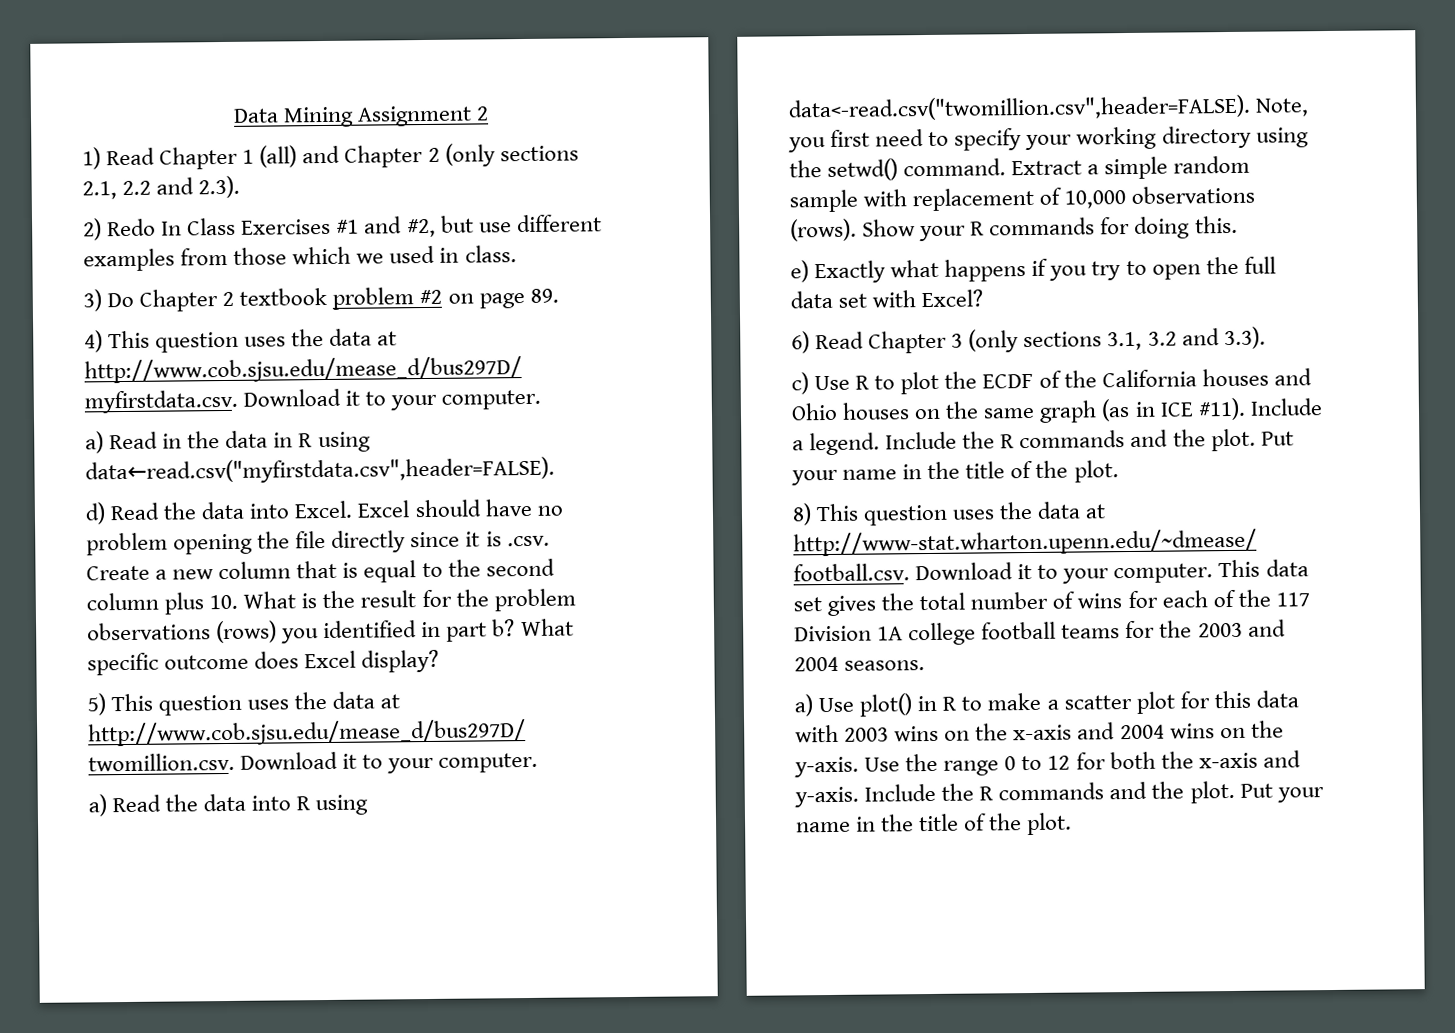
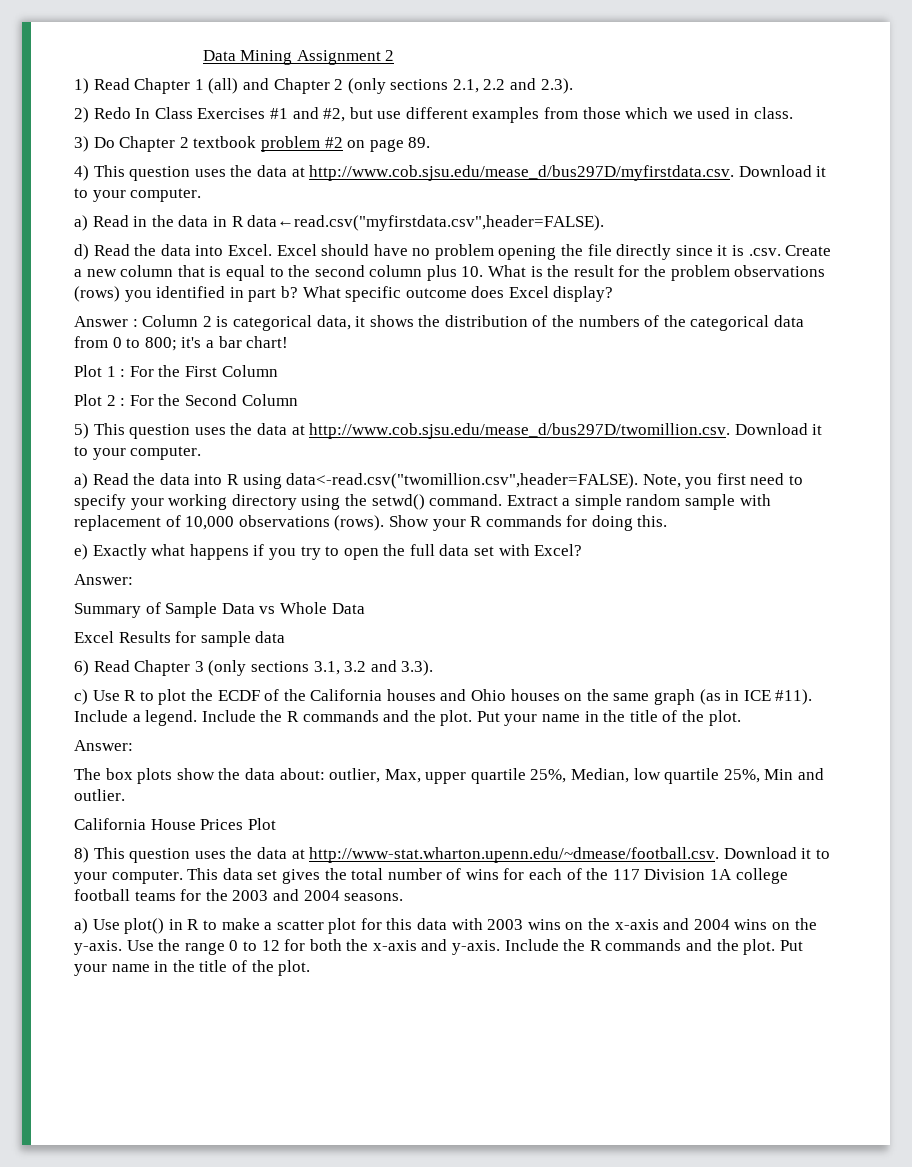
[317,431,371,453] using -> (244, 221) none
(440, 661) none -> [74,315,805,331] [74,336,289,351] [74,365,278,377] [74,394,298,406] // Answer : Column 2 is categorical data, it shows the distribution of the numbers of the categorical data from 0 to 800; it's a bar chart! // Plot 1 : For the First Column // Plot 2 : For the Second Column
(984, 298) none -> [74,574,133,585] [74,602,365,618] [74,631,286,647] // Answer: // Summary of Sample Data vs Whole Data // Excel Results for sample data
(1119, 471) none -> [74,740,133,751] [74,768,825,784] [74,789,125,801] [74,818,276,830] // Answer: // The box plots show the data about: outlier, Max, upper quartile 25%, Median, low quartile 25%, Min and outlier. // California House Prices Plot

